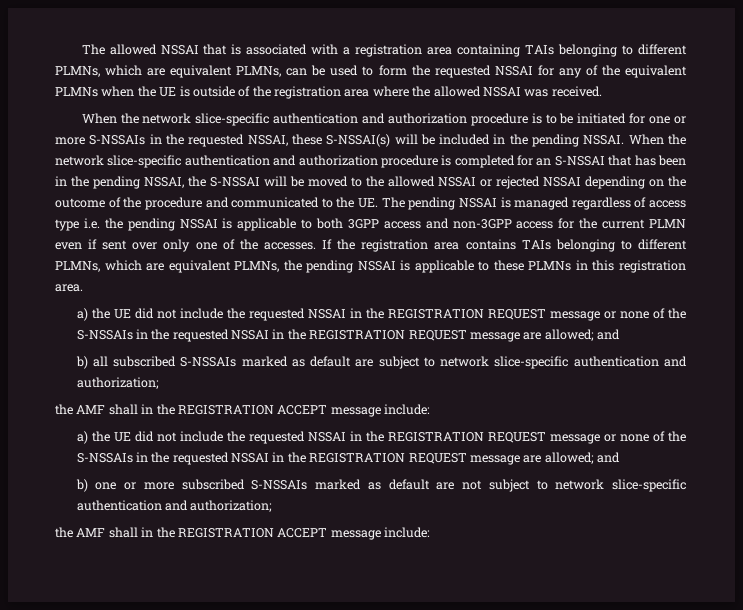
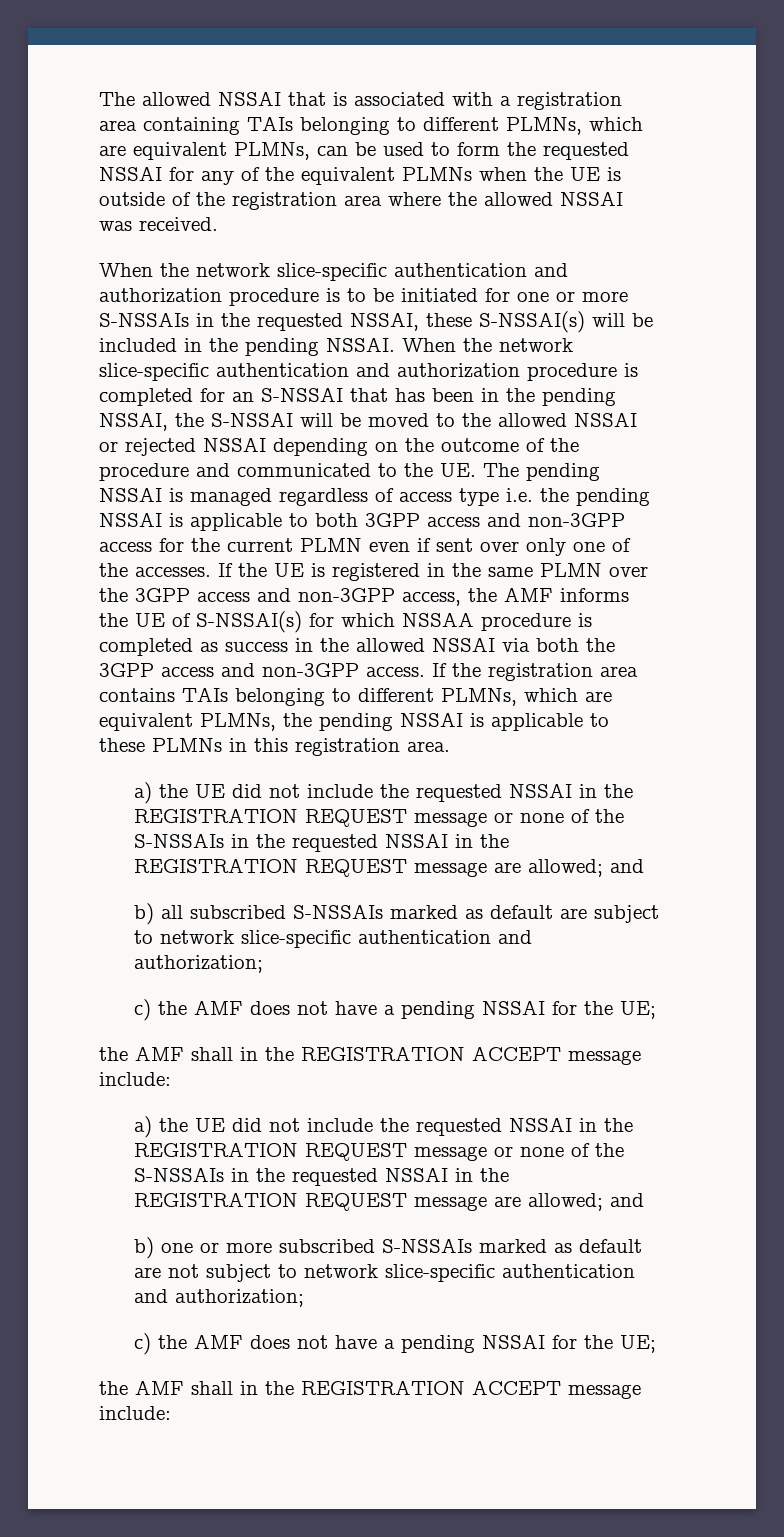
(356, 244) none -> [274,563,648,581] [99,587,629,606] [99,611,592,633] [99,637,615,656] [99,663,481,677] UE is registered in the same PLMN over the 3GPP access and non-3GPP access, the AMF informs the UE of S-NSSAI(s) for which NSSAA procedure is completed as success in the allowed NSSAI via both the 3GPP access and non-3GPP access. If the
(159, 383) none -> [133,999,656,1021] // c) the AMF does not have a pending NSSAI for the UE;
(273, 506) none -> [133,1333,656,1355] // c) the AMF does not have a pending NSSAI for the UE;

